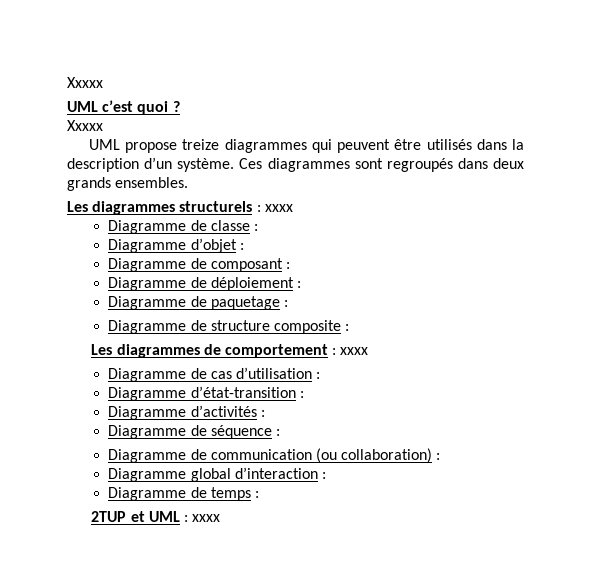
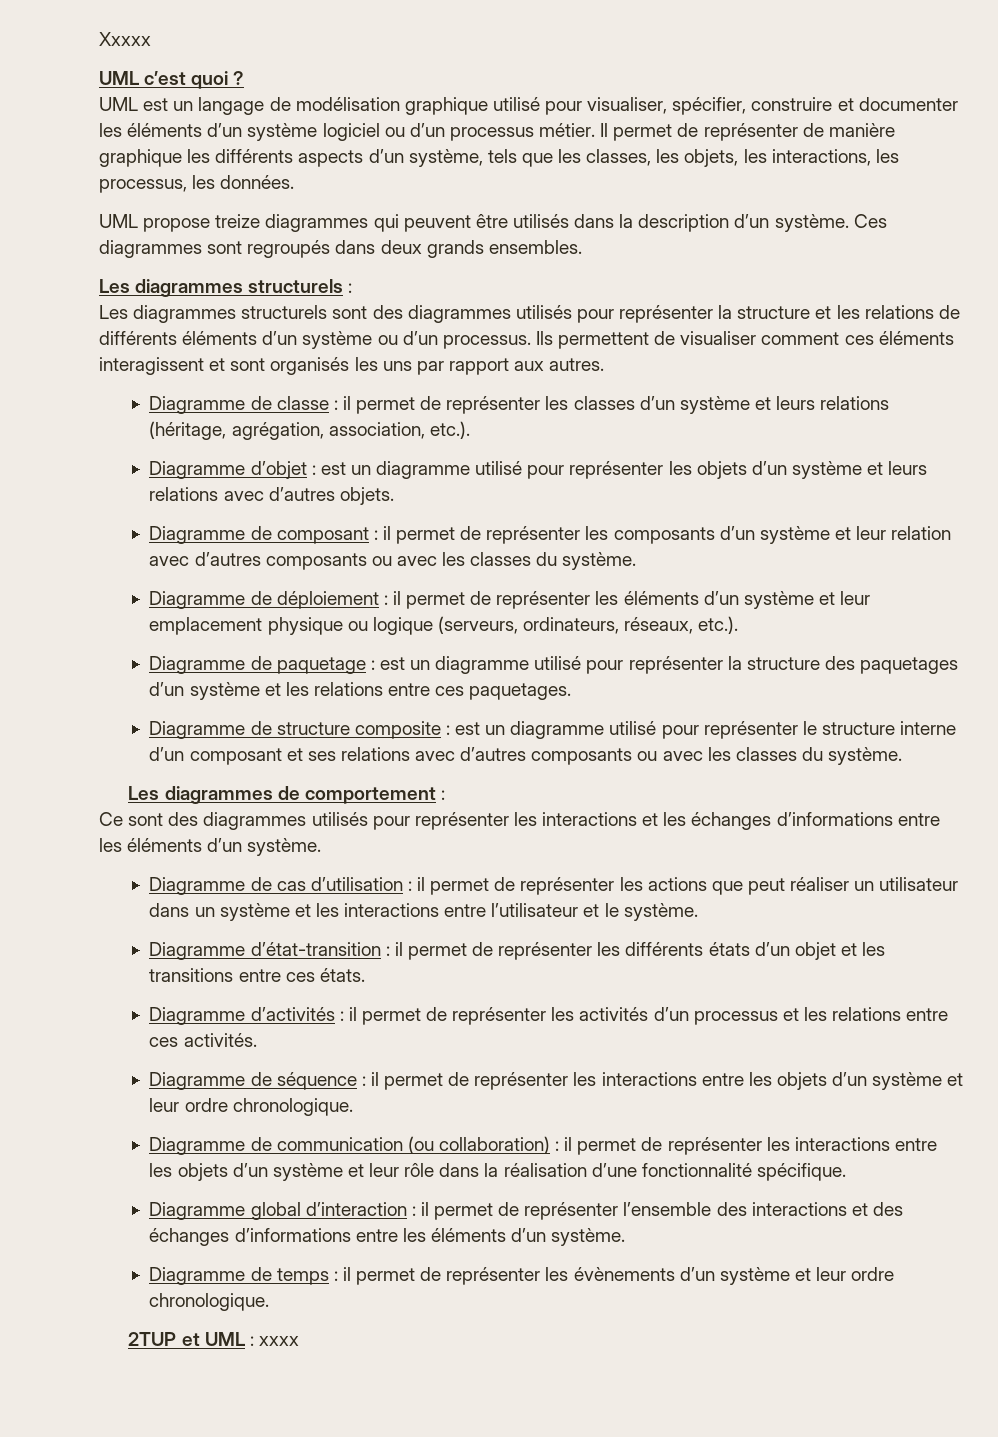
[67,120,103,131] Xxxxx -> [99,97,958,115] [99,123,895,141] [99,149,899,167] [99,175,295,193] UML est un langage de modélisation graphique utilisé pour visualiser, spécifier, construire et documenter les éléments d’un système logiciel ou d’un processus métier. Il permet de représenter de manière graphique les différents aspects d’un système, tels que les classes, les objets, les interactions, les processus, les données.
[264,204,293,212] [108,220,259,234] [108,238,244,253] [108,258,291,272] [108,277,302,291] [108,296,289,310] xxxx // Diagramme de classe : // Diagramme d’objet : // Diagramme de composant : // Diagramme de déploiement : // Diagramme de paquetage : -> [99,305,960,323] [99,331,954,349] [99,357,605,375] [149,396,890,414] [149,421,470,440] [149,461,928,479] [149,487,394,505] [149,526,952,544] [149,552,637,570] [149,591,871,609] [149,616,739,635] [149,656,959,674] [149,682,572,700] // Les diagrammes structurels sont des diagrammes utilisés pour représenter la structure et les relations de différents éléments d’un système ou d’un processus. Ils permettent de visualiser comment ces éléments interagissent et sont organisés les uns par rapport aux autres. // Diagramme de classe : il permet de représenter les classes d’un système et leurs relations (héritage, agrégation, association, etc.). // Diagramme d’objet : est un diagramme utilisé pour représenter les objets d’un système et leurs relations avec d’autres objets. // Diagramme de composant : il permet de représenter les composants d’un système et leur relation avec d’autres composants ou avec les classes du système. // Diagramme de déploiement : il permet de représenter les éléments d’un système et leur emplacement physique ou logique (serveurs, ordinateurs, réseaux, etc.). // Diagramme de paquetage : est un diagramme utilisé pour représenter la structure des paquetages d’un système et les relations entre ces paquetages.
(350, 327) none -> [455,721,957,739] [149,747,903,765] est un diagramme utilisé pour représenter le structure interne d’un composant et ses relations avec d’autres composants ou avec les classes du système.
[340,347,369,355] xxxx -> [99,812,940,830] [99,838,322,856] // Ce sont des diagrammes utilisés pour représenter les interactions et les échanges d’informations entre les éléments d’un système.
[108,386,304,401] [108,405,265,420] [108,425,281,439] // Diagramme d’état-transition : // Diagramme d’activités : // Diagramme de séquence : -> [417,877,959,895] [149,903,698,921] [149,942,886,960] [149,968,365,982] [149,1007,949,1025] [149,1033,257,1047] [149,1072,964,1090] [149,1098,353,1116] il permet de représenter les actions que peut réaliser un utilisateur dans un système et les interactions entre l’utilisateur et le système. // Diagramme d’état-transition : il permet de représenter les différents états d’un objet et les transitions entre ces états. // Diagramme d’activités : il permet de représenter les activités d’un processus et les relations entre ces activités. // Diagramme de séquence : il permet de représenter les interactions entre les objets d’un système et leur ordre chronologique.
[108,467,327,482] [108,487,260,501] // Diagramme global d’interaction : // Diagramme de temps : -> [564,1137,937,1155] [149,1163,846,1181] [149,1202,903,1220] [149,1228,626,1246] [149,1267,895,1285] [149,1293,270,1311] il permet de représenter les interactions entre les objets d’un système et leur rôle dans la réalisation d’une fonctionnalité spécifique. // Diagramme global d’interaction : il permet de représenter l’ensemble des interactions et des échanges d’informations entre les éléments d’un système. // Diagramme de temps : il permet de représenter les évènements d’un système et leur ordre chronologique.

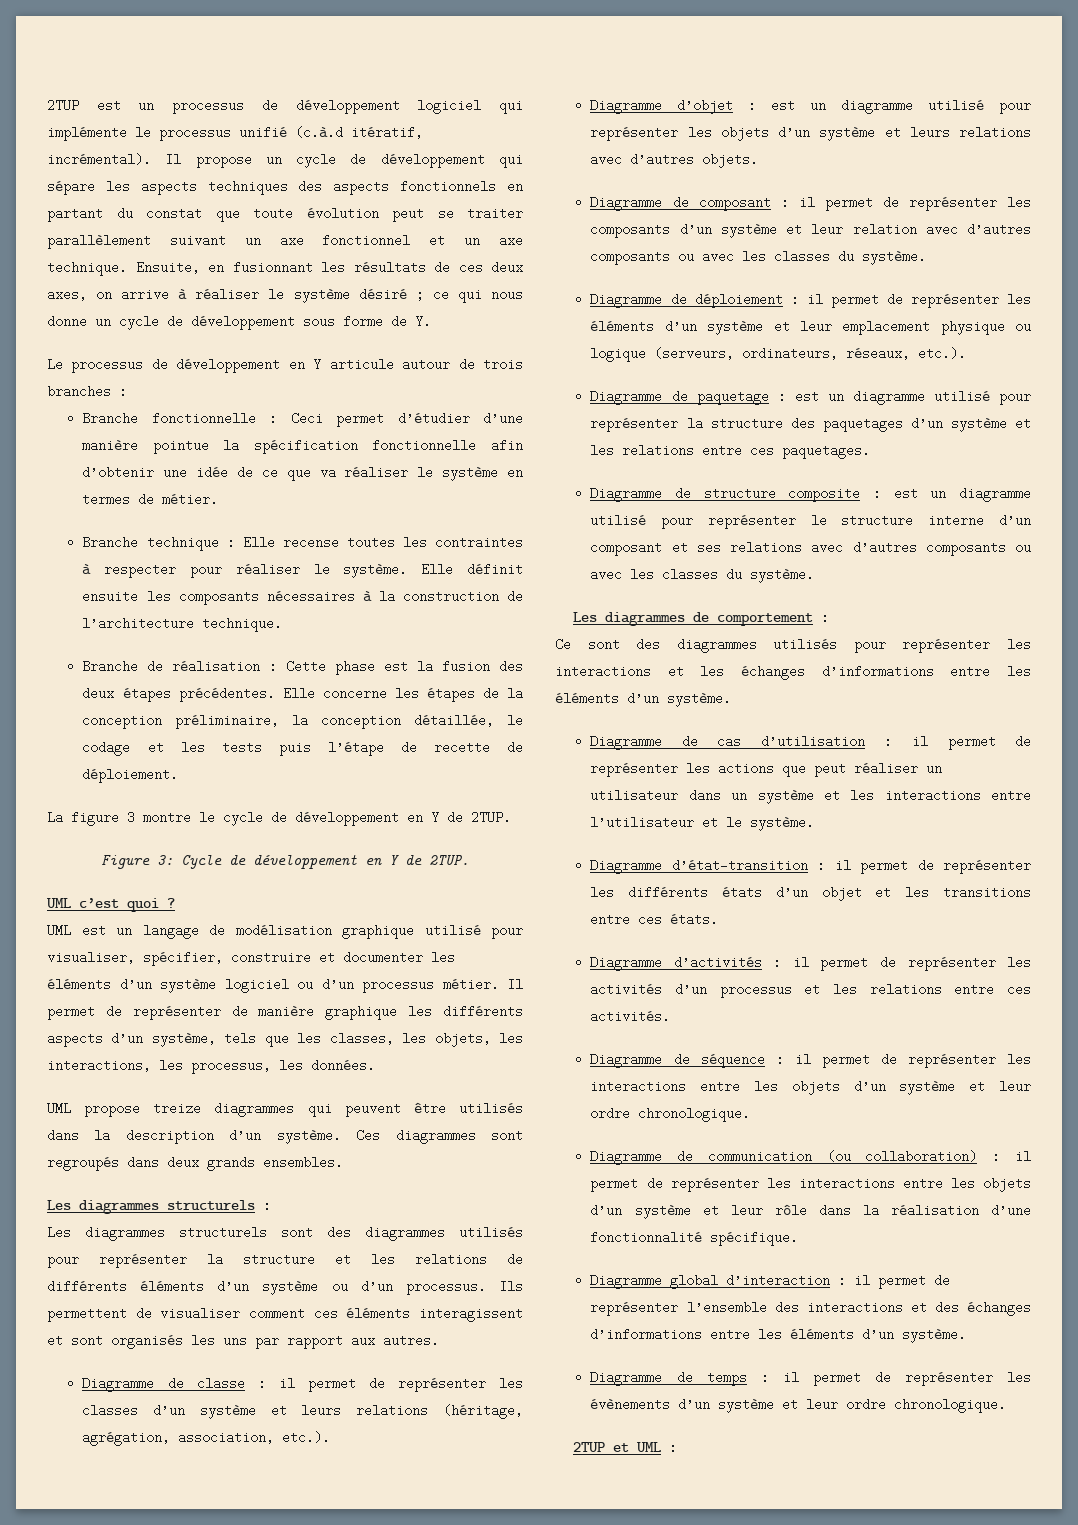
[99,32,151,46] Xxxxx -> [47,99,523,114] [47,126,423,141] [47,153,523,168] [47,180,523,195] [47,207,523,222] [47,234,523,249] [47,261,523,276] [47,288,523,303] [47,315,431,330] [47,358,524,373] [47,385,127,398] [82,412,523,427] [82,439,523,454] [82,466,523,481] [82,493,219,506] [82,536,523,551] [82,563,523,578] [82,590,523,605] [82,617,283,632] [82,660,524,675] [82,687,524,702] [82,714,524,729] [82,741,524,756] [82,768,179,783] [47,811,511,826] [101,855,469,869] 2TUP est un processus de développement logiciel qui implémente le processus unifié (c.à.d itératif, incrémental). Il propose un cycle de développement qui sépare les aspects techniques des aspects fonctionnels en partant du constat que toute évolution peut se traiter parallèlement suivant un axe fonctionnel et un axe technique. Ensuite, en fusionnant les résultats de ces deux axes, on arrive à réaliser le système désiré ; ce qui nous donne un cycle de développement sous forme de Y. // Le processus de développement en Y articule autour de trois branches : // Branche fonctionnelle : Ceci permet d’étudier d’une manière pointue la spécification fonctionnelle afin d’obtenir une idée de ce que va réaliser le système en termes de métier. // Branche technique : Elle recense toutes les contraintes à respecter pour réaliser le système. Elle définit ensuite les composants nécessaires à la construction de l’architecture technique. // Branche de réalisation : Cette phase est la fusion des deux étapes précédentes. Elle concerne les étapes de la conception préliminaire, la conception détaillée, le codage et les tests puis l’étape de recette de déploiement. // La figure 3 montre le cycle de développement en Y de 2TUP. // Figure 3: Cycle de développement en Y de 2TUP.
[258,1336,299,1346] xxxx -> (678, 1447) none

